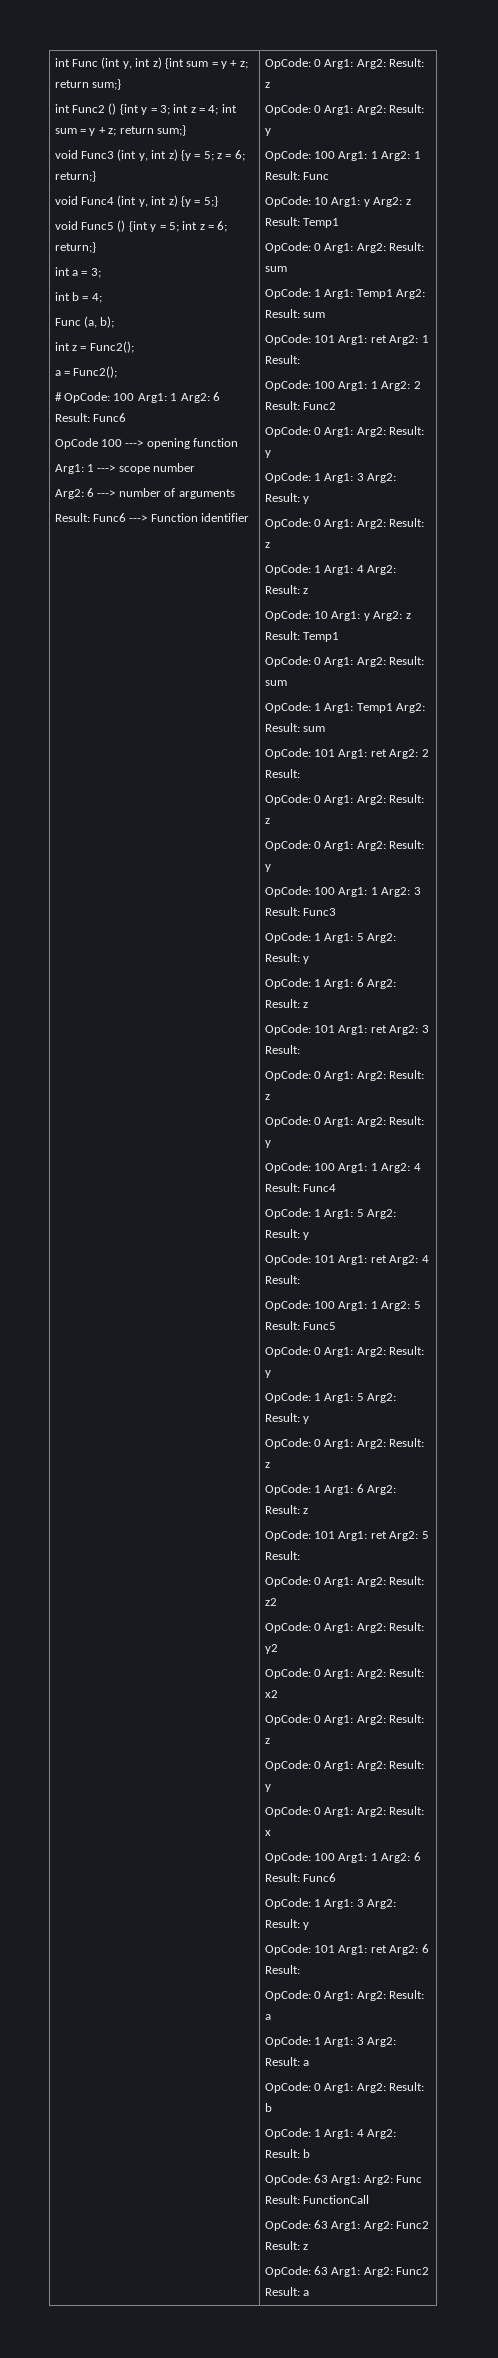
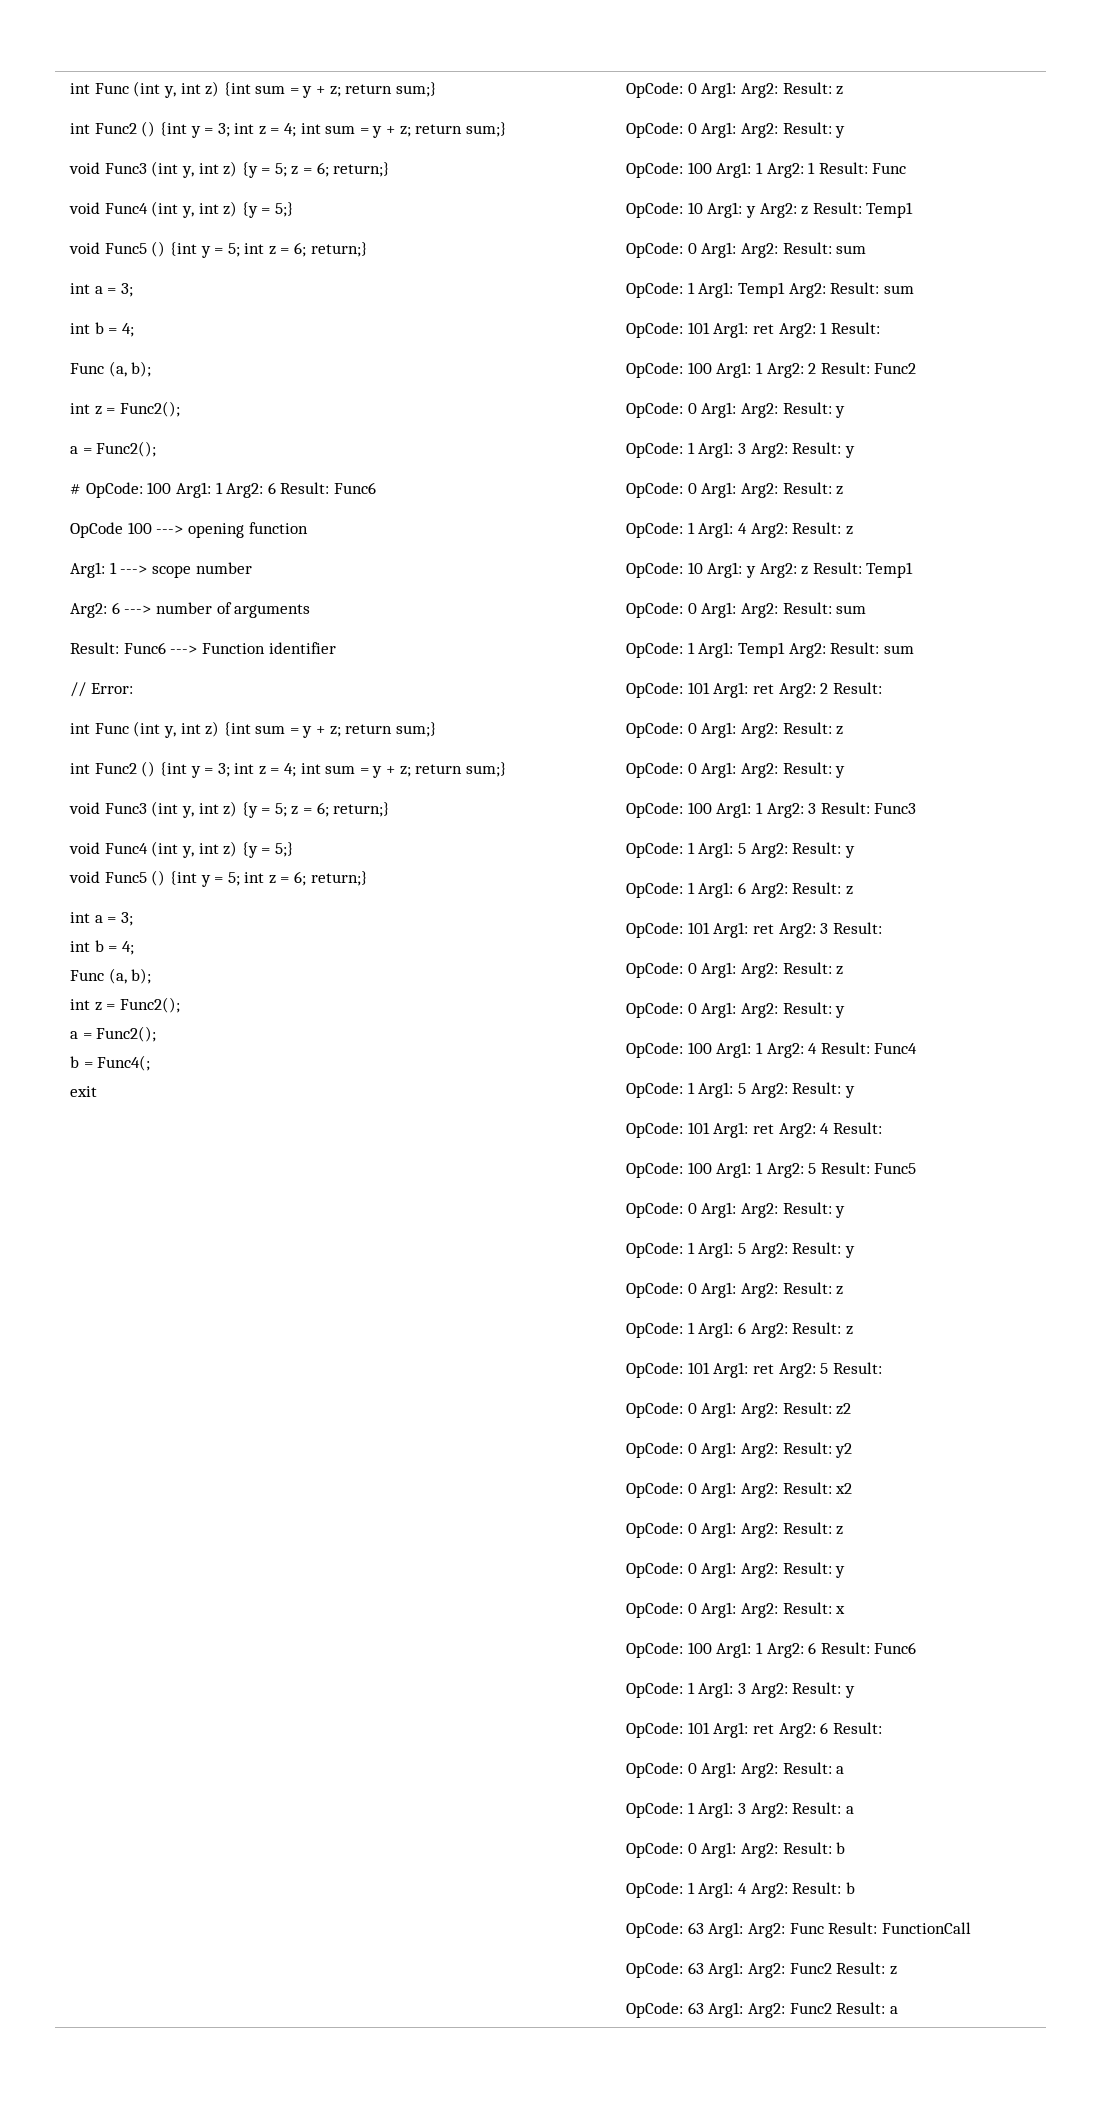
(250, 517) none -> [70,682,133,697] [70,721,437,738] [70,761,507,778] [69,801,391,818] [69,841,294,858] [69,870,368,887] [70,912,133,926] [70,940,134,955] [70,968,152,984] [70,997,180,1013] [70,1026,157,1042] [70,1055,151,1071] [70,1086,98,1097] // // Error: // int Func (int y, int z) {int sum = y + z; return sum;} // int Func2 () {int y = 3; int z = 4; int sum = y + z; return sum;} // void Func3 (int y, int z) {y = 5; z = 6; return;} // void Func4 (int y, int z) {y = 5;} // void Func5 () {int y = 5; int z = 6; return;} // int a = 3; // int b = 4; // Func (a, b); // int z = Func2(); // a = Func2(); // b = Func4(; // exit

